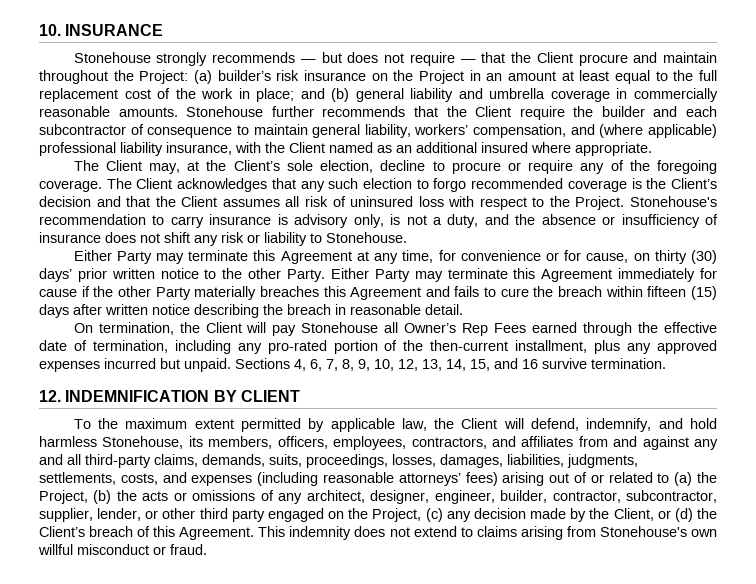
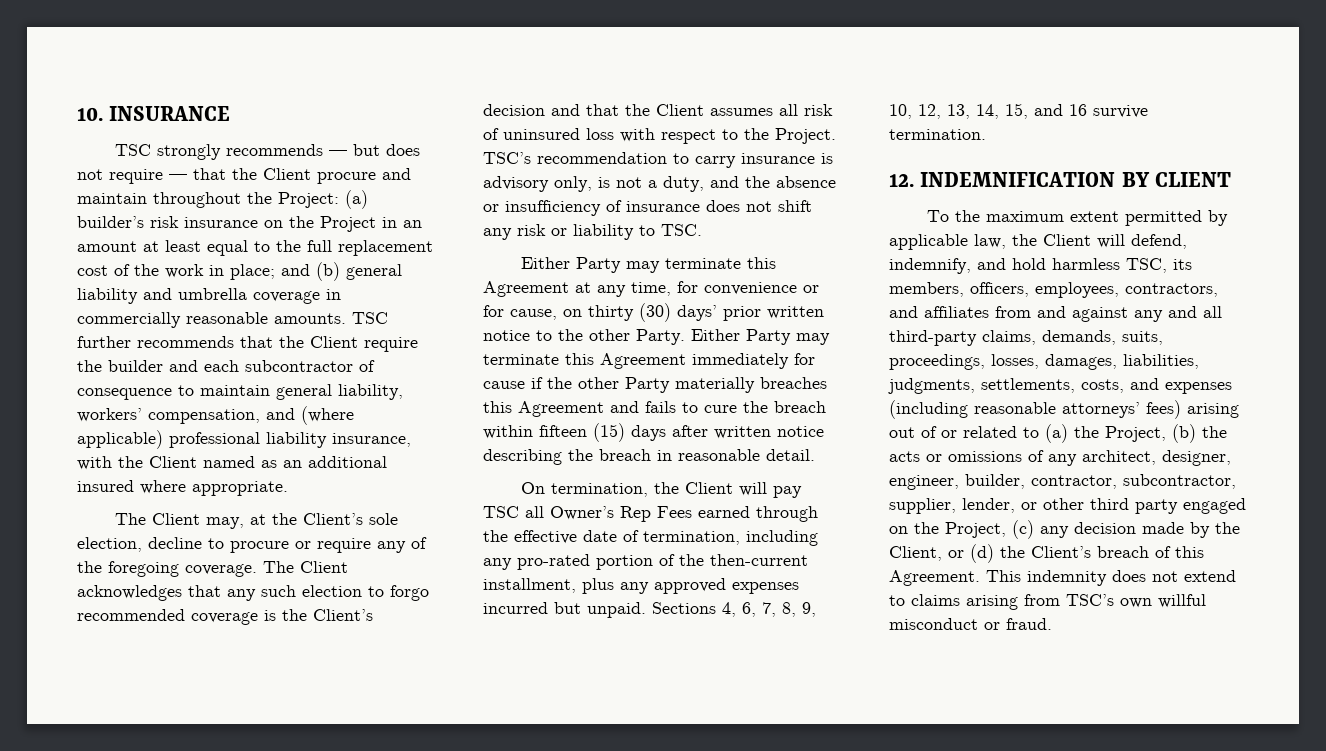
[73,52,151,63] Stonehouse -> [115,144,152,156] TSC
[186,106,264,117] Stonehouse -> [352,312,388,324] TSC
[630,196,717,207] Stonehouse's -> [483,152,531,164] TSC’s
[326,232,407,243] Stonehouse. -> [661,224,702,236] TSC.
[301,322,379,333] Stonehouse -> [483,506,519,518] TSC
[102,436,184,449] Stonehouse, -> [1126,258,1167,273] TSC,
[599,526,687,537] Stonehouse's -> [1066,594,1114,606] TSC’s

